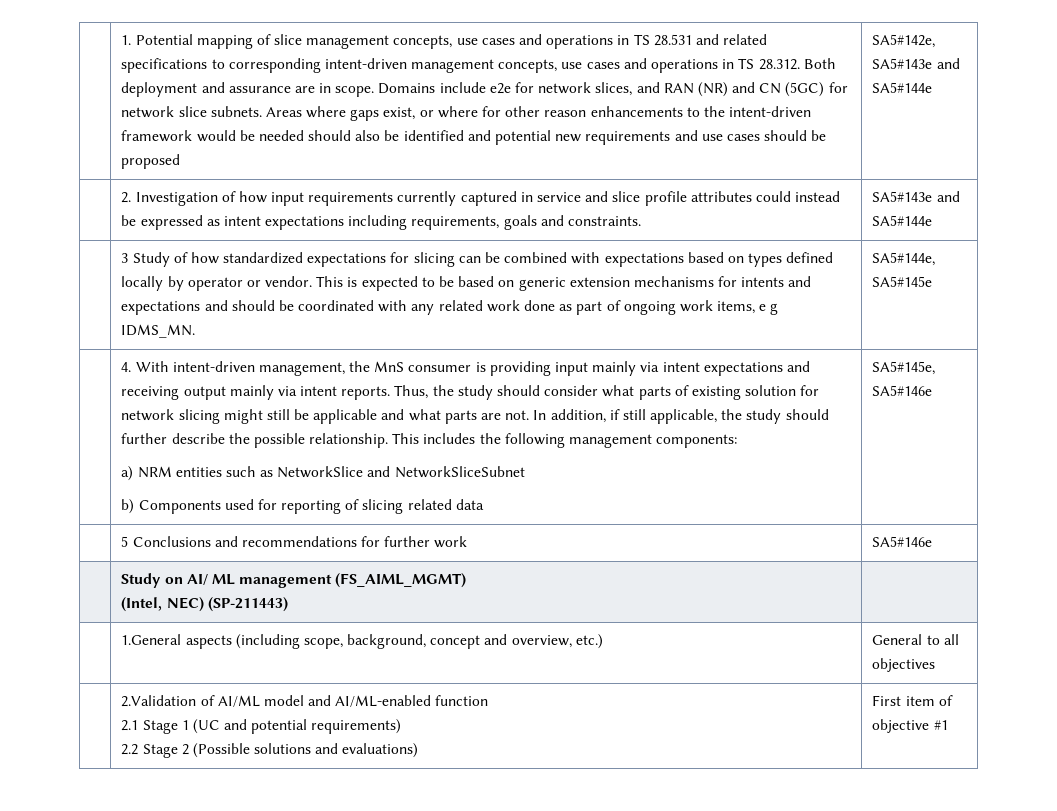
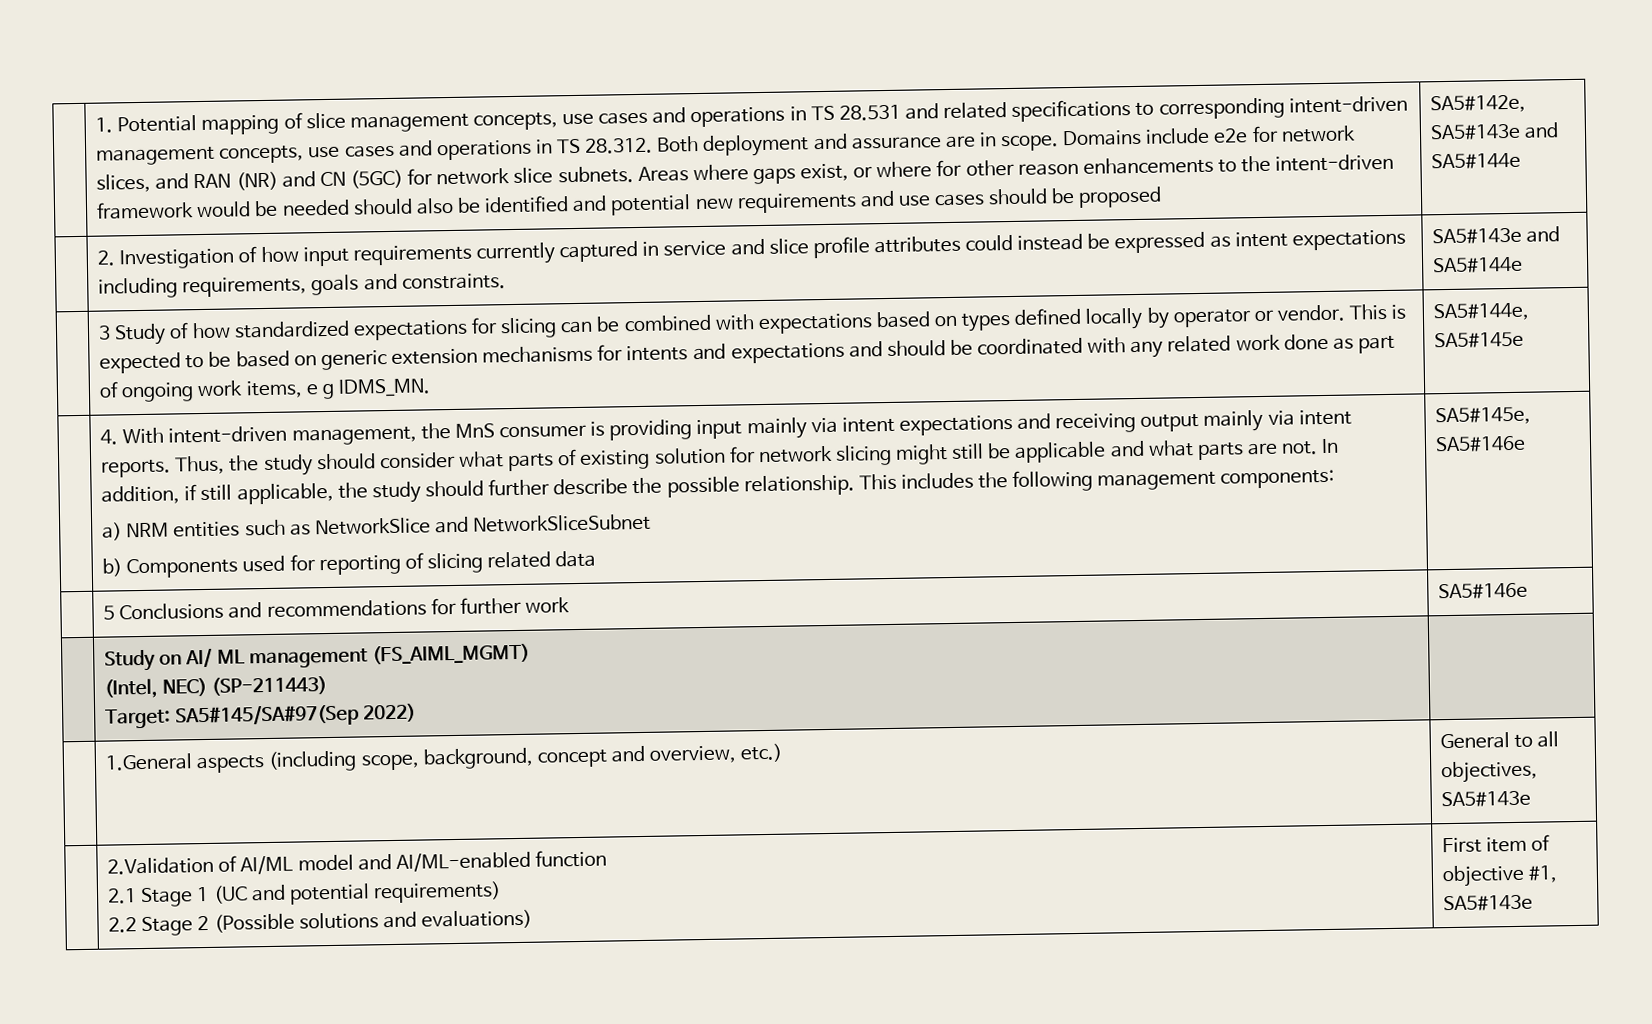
(288, 604) none -> [105,703,417,729] // Target: SA5#145/SA#97(Sep 2022)
[872,658,936,672] objectives -> [1441,760,1539,784] [1441,790,1532,808] objectives, SA5#143e
[933,720,948,730] #1 -> [1528,865,1559,883] [1443,894,1534,912] #1, SA5#143e

